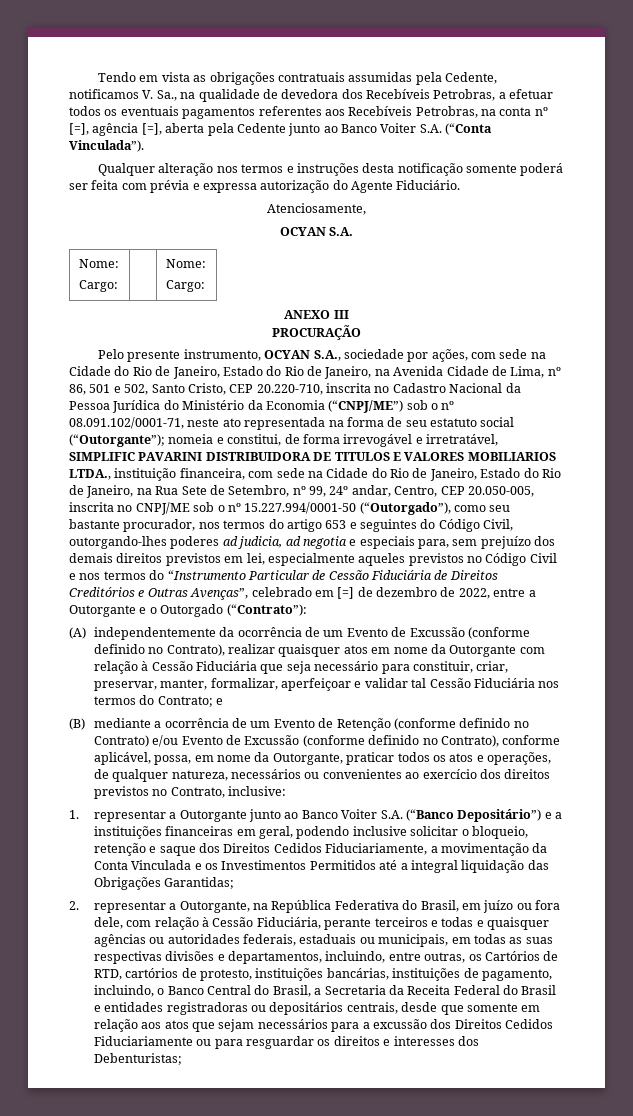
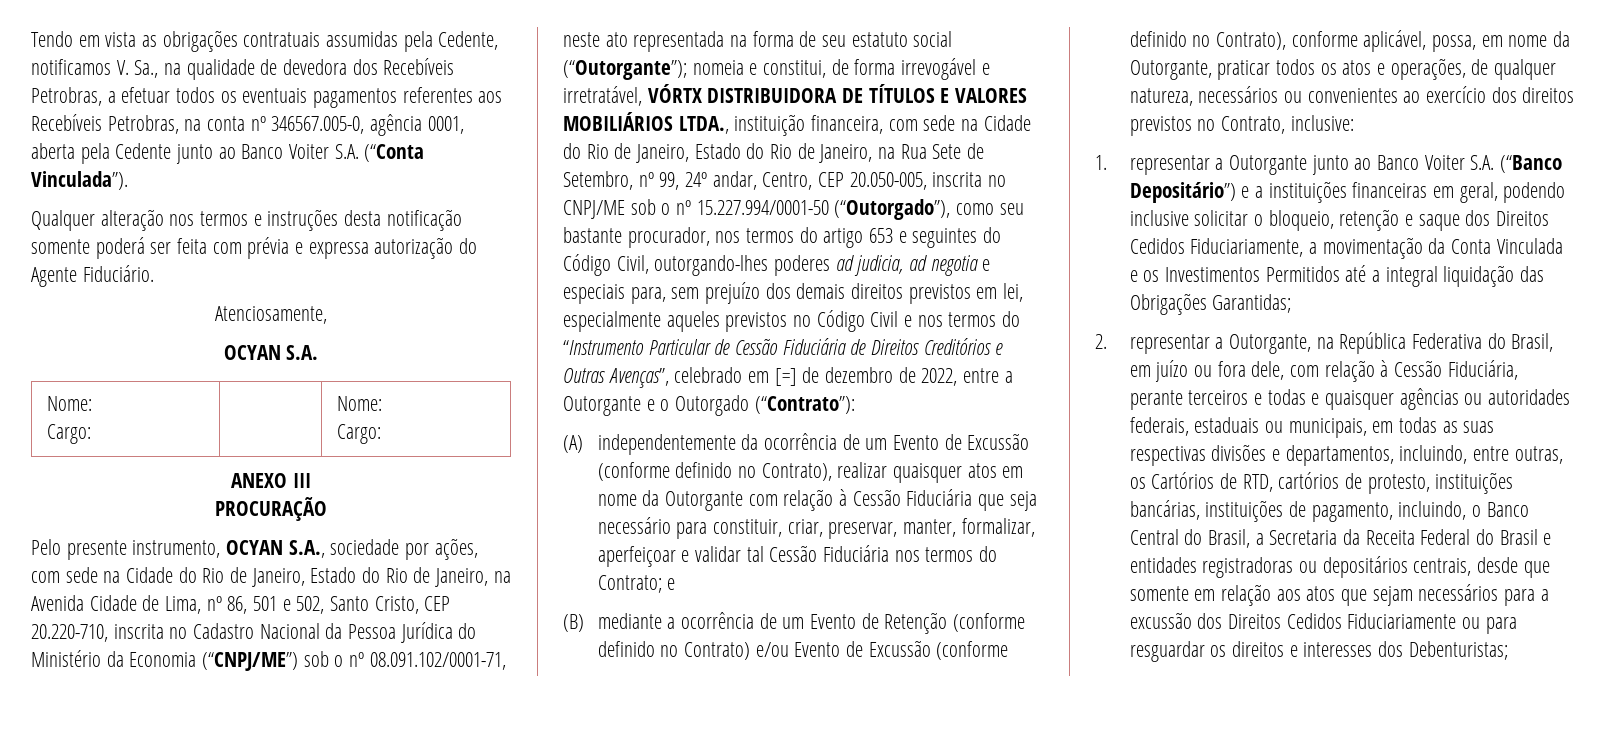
[69,123,162,136] [=], agência [=], -> [271,114,464,136] 346567.005-0, agência 0001,
[69,452,203,461] SIMPLIFIC PAVARINI -> [647,84,702,103] VÓRTX
[334,452,390,461] TITULOS -> [868,84,935,103] TÍTULOS
[467,452,556,461] MOBILIARIOS -> [563,112,673,131] MOBILIÁRIOS

